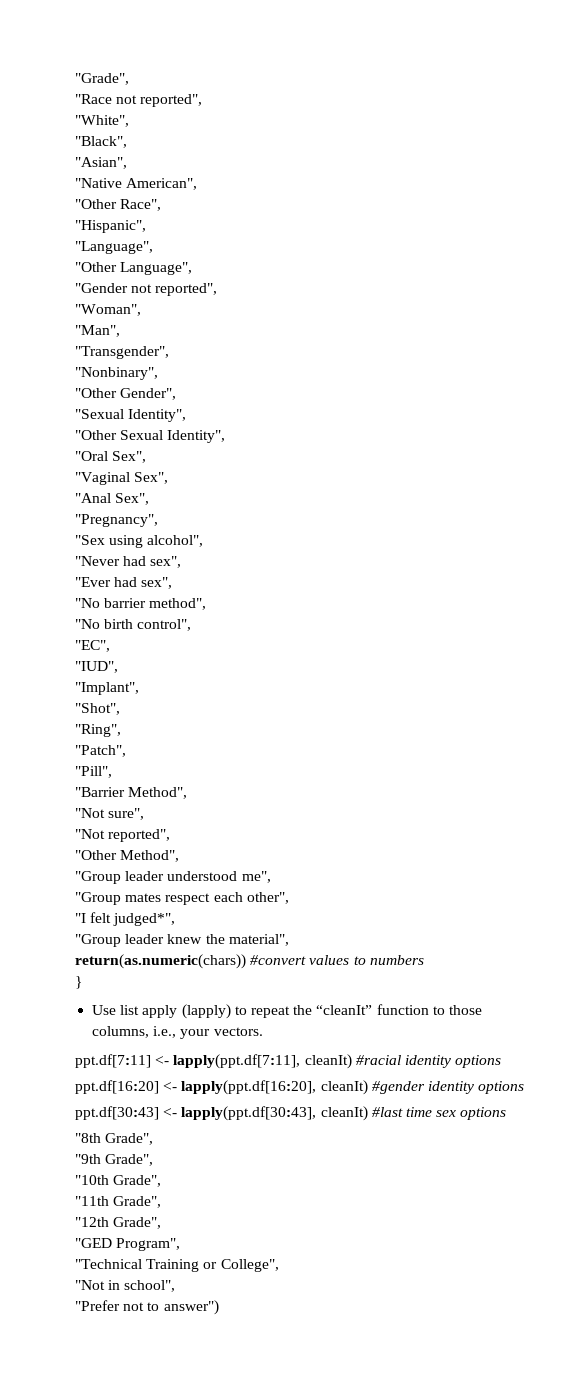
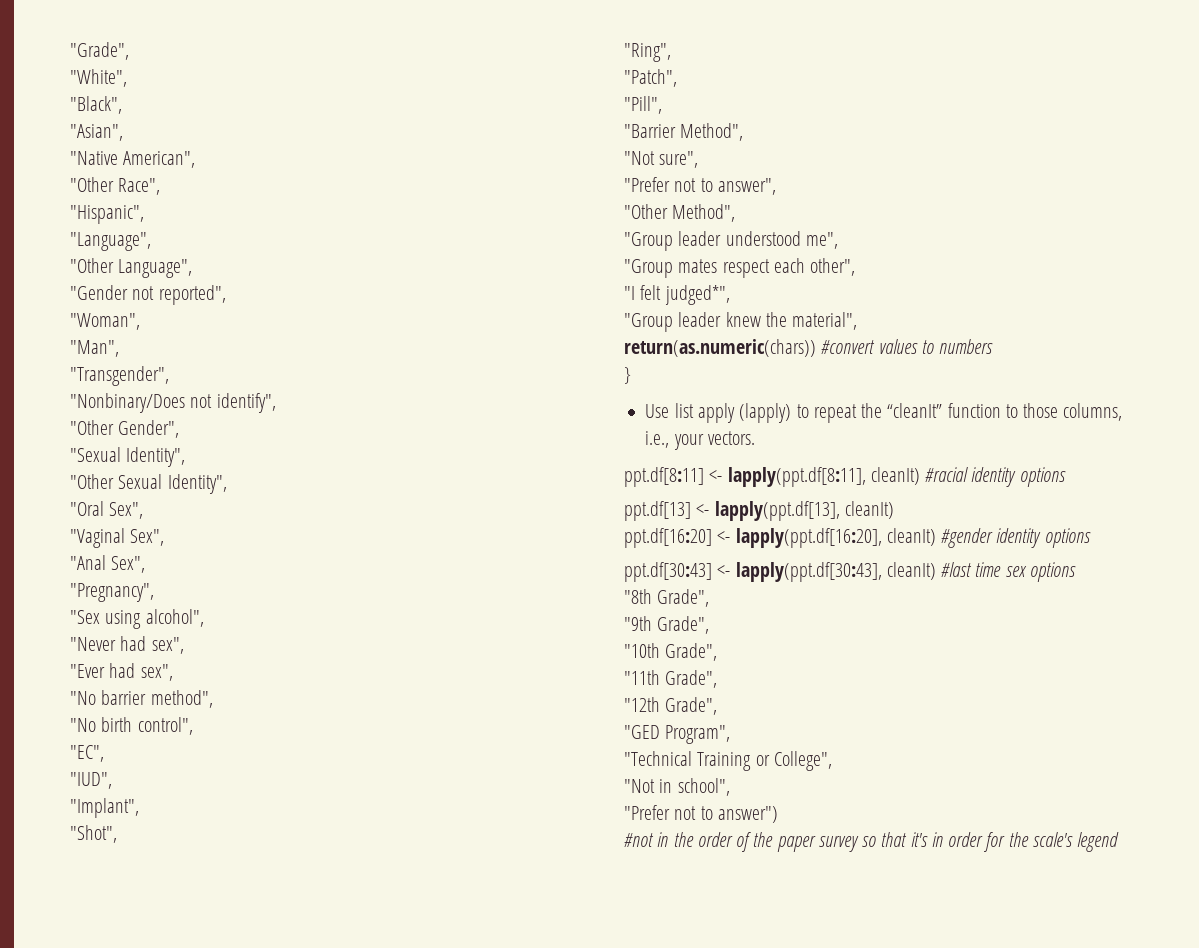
[75,94,203,107] // "Race not reported", -> (129, 51) none
[75,367,158,380] "Nonbinary", -> [70,393,276,413] "Nonbinary/Does not identify",
[75,829,171,842] "Not reported", -> [624,177,776,195] "Prefer not to answer",
[75,1054,301,1069] ppt.df[7:11] <- lapply(ppt.df[7:11], -> [624,467,866,487] ppt.df[8:11] <- lapply(ppt.df[8:11],
(502, 1061) none -> [624,501,894,521] // ppt.df[13] <- lapply(ppt.df[13], cleanIt)
(219, 1307) none -> [624,832,1120,852] // #not in the order of the paper survey so that it's in order for the scale's legend

